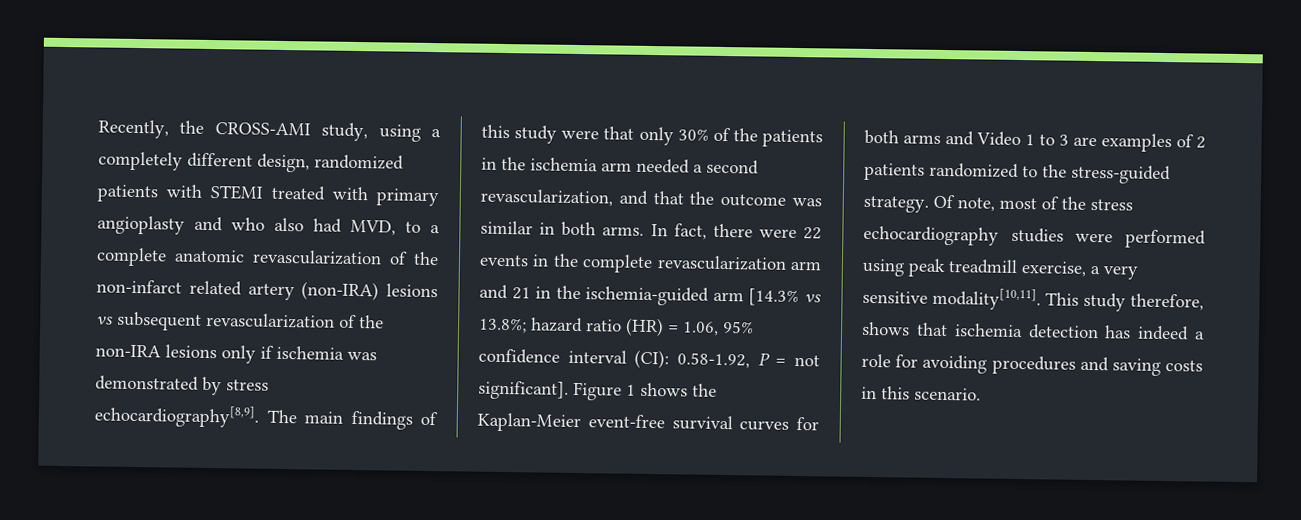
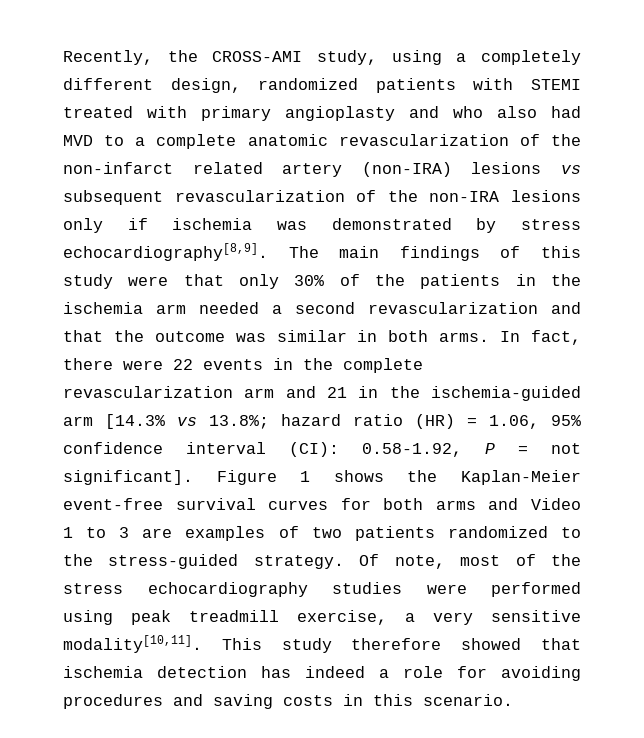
[350,219,396,236] MVD, -> [63,135,93,146] MVD
[480,188,613,207] revascularization, -> [368,302,538,314] revascularization
[1196,136,1206,149] 2 -> [311,527,342,538] two
[1130,293,1204,311] [862,321,910,336] therefore, shows -> [351,638,522,650] therefore showed

